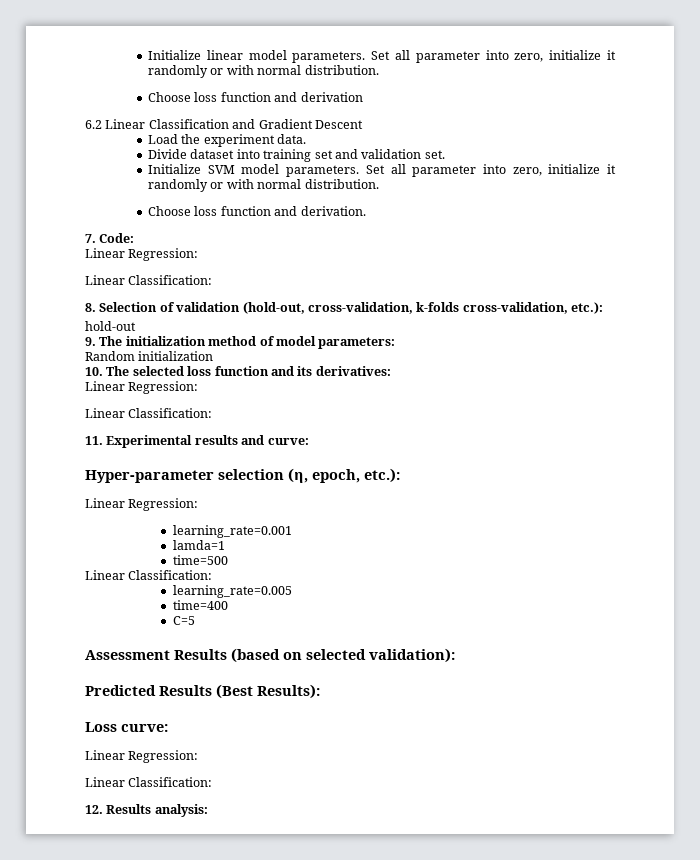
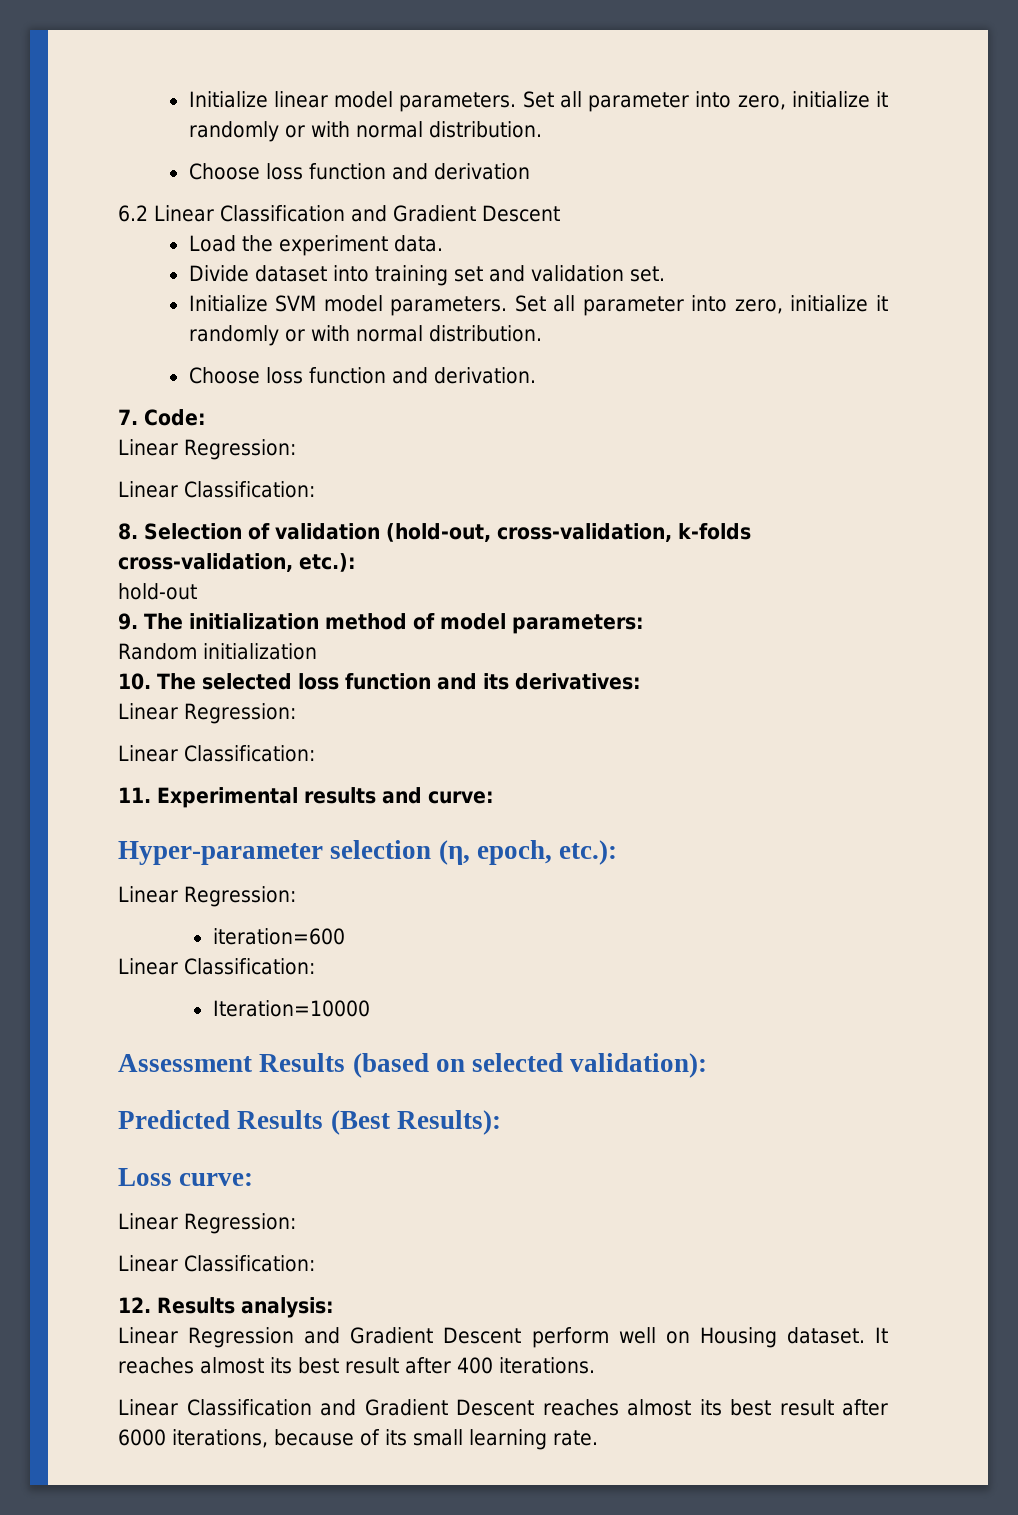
[172,525,292,538] [172,540,225,550] [172,555,228,565] [85,570,213,580] [172,585,292,598] [172,600,228,610] [172,616,195,625] learning_rate=0.001 // lamda=1 // time=500 // Linear Classification: // learning_rate=0.005 // time=400 // C=5 -> [212,928,345,945] [118,958,315,975] [212,1000,370,1017] iteration=600 // Linear Classification: // Iteration=10000
(208, 810) none -> [118,1327,888,1348] [118,1357,595,1374] [118,1399,888,1416] [118,1429,598,1450] // Linear Regression and Gradient Descent perform well on Housing dataset. It reaches almost its best result after 400 iterations. // Linear Classification and Gradient Descent reaches almost its best result after 6000 iterations, because of its small learning rate.

